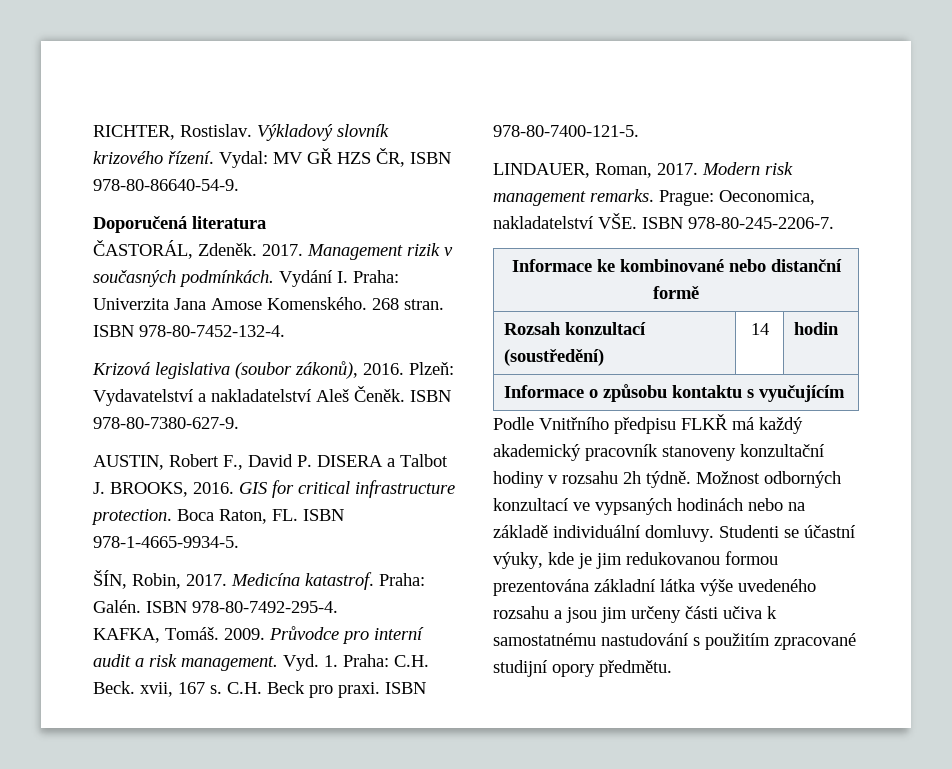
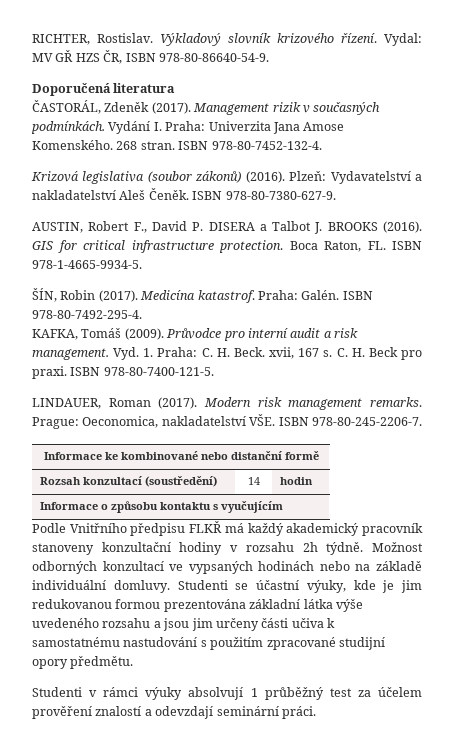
[198,243,303,256] Zdeněk. 2017. -> [104,102,191,114] Zdeněk (2017).
[295,361,404,379] zákonů), 2016. -> [195,171,285,183] zákonů) (2016).
[110,482,234,497] BROOKS, 2016. -> [327,221,423,233] BROOKS (2016).
[132,573,227,589] Robin, 2017. -> [60,290,138,302] Robin (2017).
[165,627,265,640] Tomáš. 2009. -> [81,328,164,340] Tomáš (2009).
[394,655,429,667] C.H. -> [201,348,230,357] C. H.
[227,682,262,694] C.H. -> [336,348,365,357] C. H.
[595,163,698,178] Roman, 2017. -> [108,397,198,409] Roman (2017).
(672, 668) none -> [32,687,422,700] [32,706,316,719] // Studenti v rámci výuky absolvují 1 průběžný test za účelem prověření znalostí a odevzdají seminární práci.

